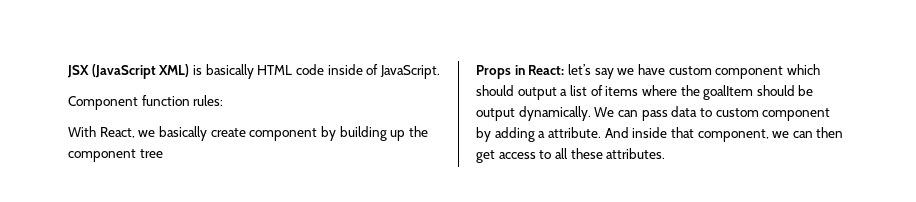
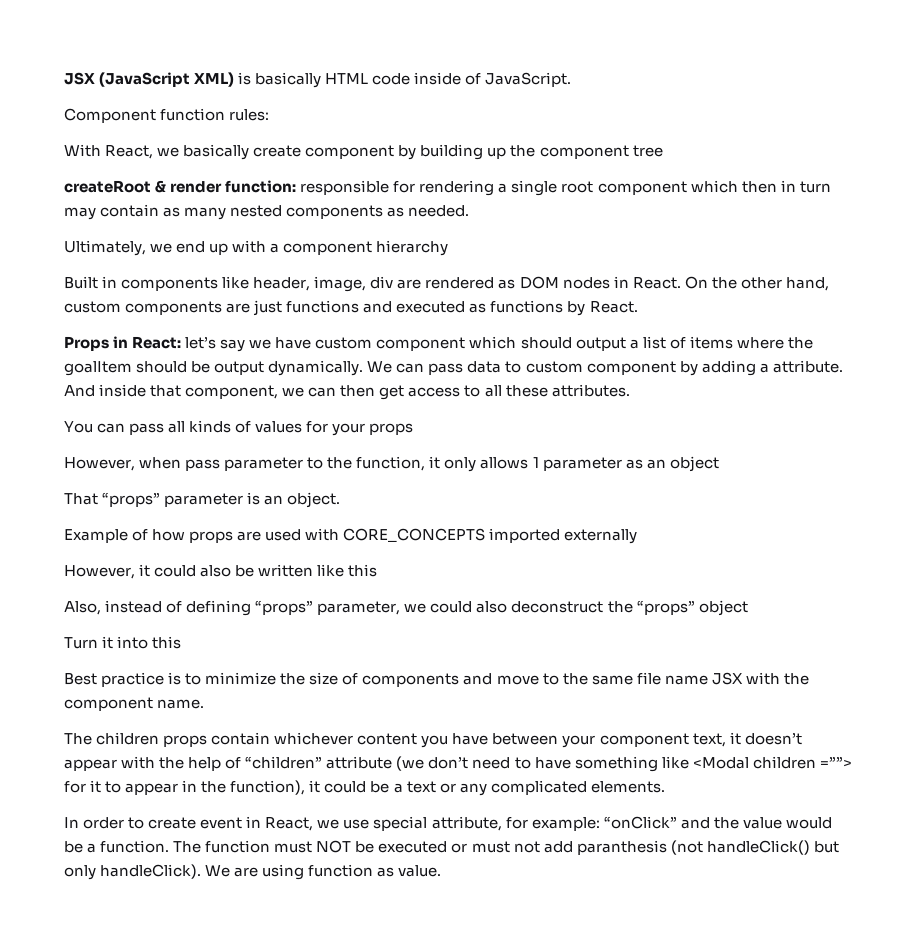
(163, 153) none -> [64,180,831,196] [64,204,470,220] [64,240,449,256] [64,276,829,292] [64,300,638,316] // createRoot & render function: responsible for rendering a single root component which then in turn may contain as many nested components as needed. // Ultimately, we end up with a component hierarchy // Built in components like header, image, div are rendered as DOM nodes in React. On the other hand, custom components are just functions and executed as functions by React.
(666, 153) none -> [64,420,414,436] [64,456,719,472] [64,492,341,508] [64,528,638,544] [64,564,378,579] [64,600,748,616] [64,636,182,649] [64,672,809,687] [64,697,205,711] [64,732,802,748] [64,756,852,772] [64,780,665,796] [64,816,832,831] [64,840,839,855] [64,864,442,880] // You can pass all kinds of values for your props // However, when pass parameter to the function, it only allows 1 parameter as an object // That “props” parameter is an object. // Example of how props are used with CORE_CONCEPTS imported externally // However, it could also be written like this // Also, instead of defining “props” parameter, we could also deconstruct the “props” object // Turn it into this // Best practice is to minimize the size of components and move to the same file name JSX with the component name. // The children props contain whichever content you have between your component text, it doesn’t appear with the help of “children” attribute (we don’t need to have something like <Modal children =””> for it to appear in the function), it could be a text or any complicated elements. // In order to create event in React, we use special attribute, for example: “onClick” and the value would be a function. The function must NOT be executed or must not add paranthesis (not handleClick() but only handleClick). We are using function as value.

